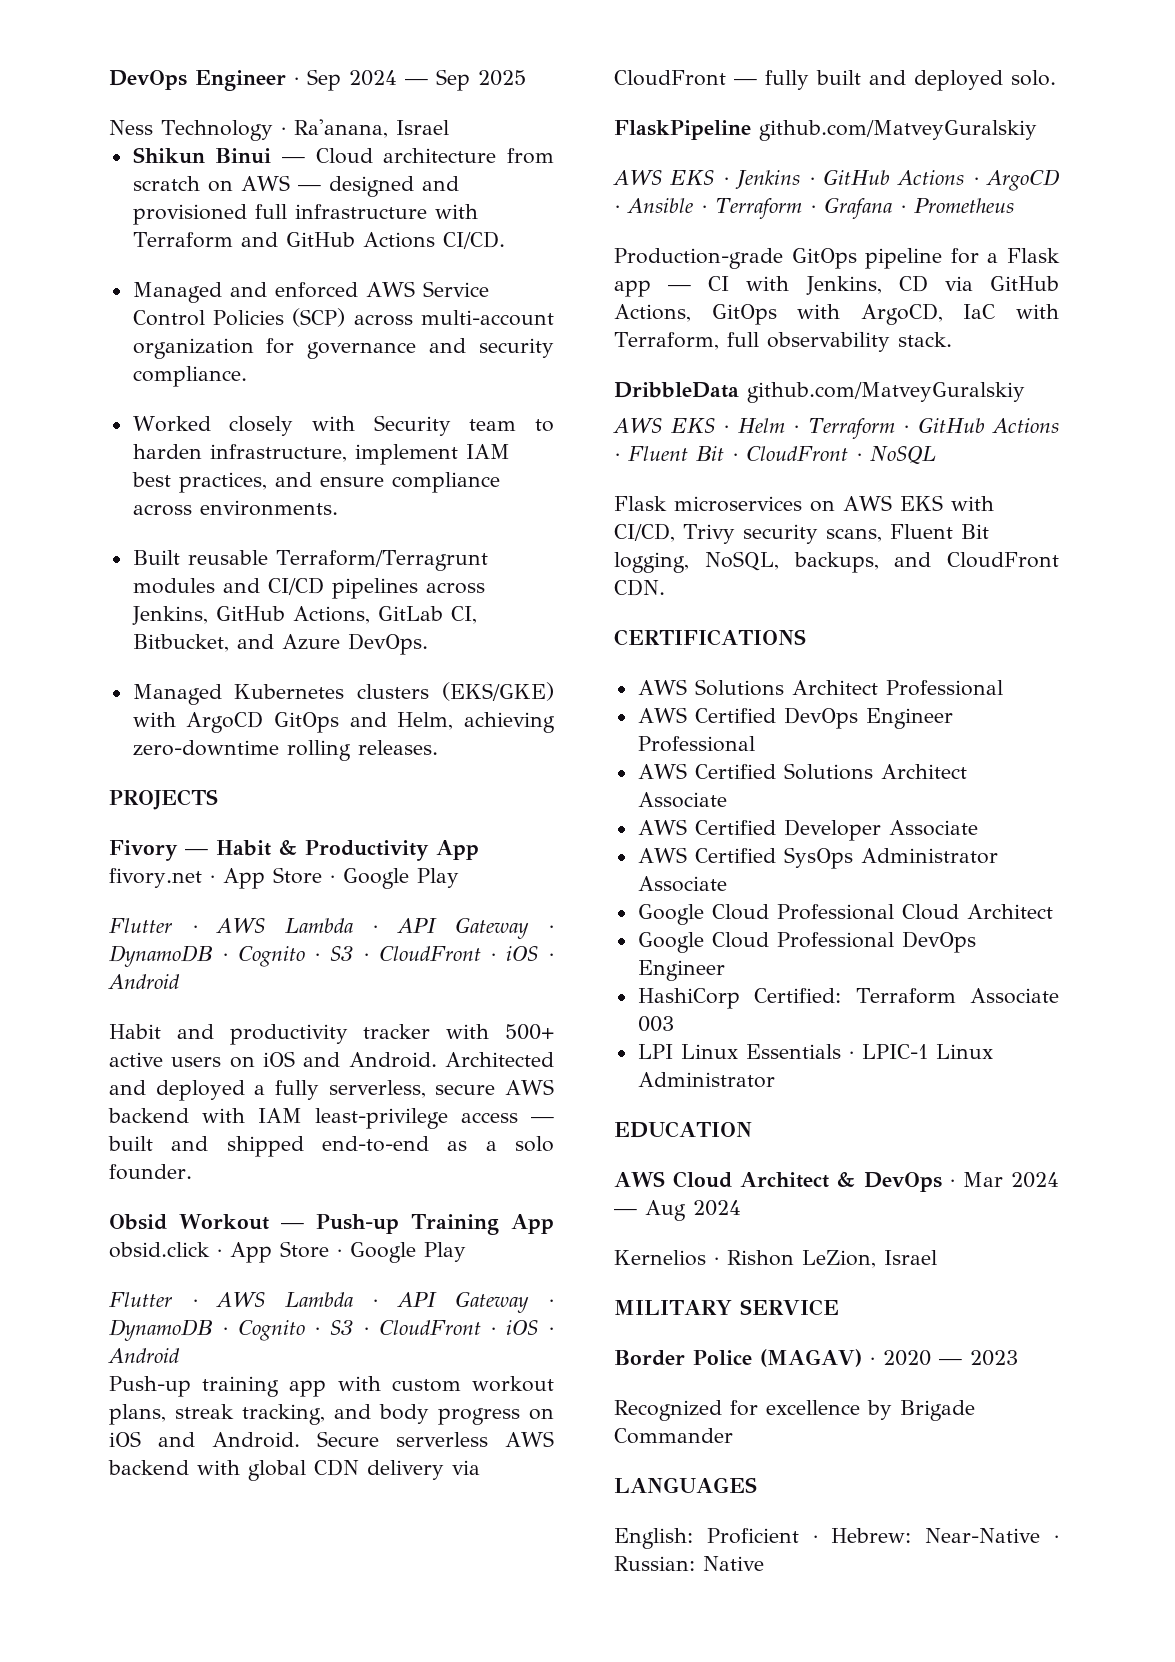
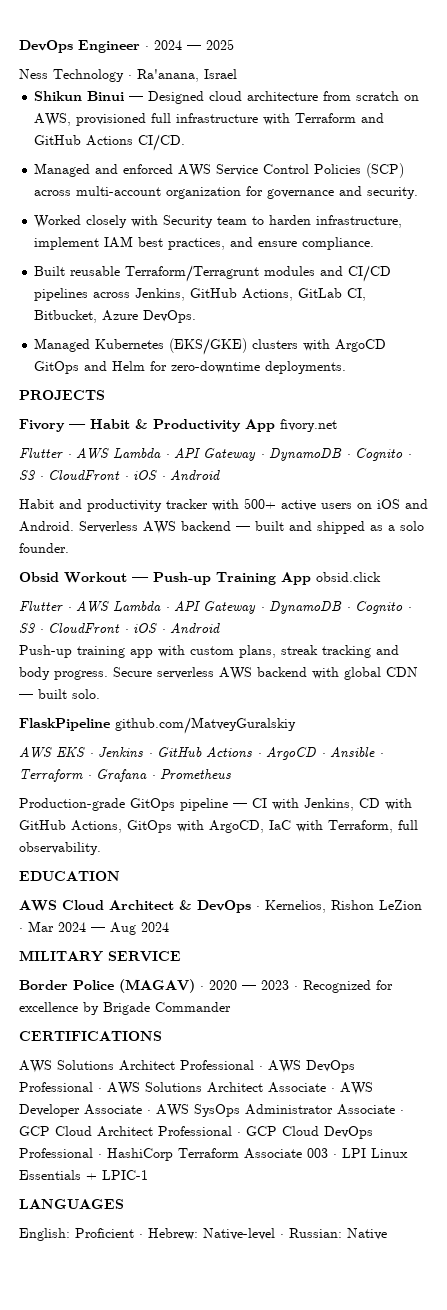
[307,69,470,91] Sep 2024 — Sep -> [154,40,201,50] 2024 —
[315,148,373,164] Cloud -> [148,91,243,104] Designed cloud
[240,175,459,197] AWS — designed and -> [34,113,72,126] AWS,
[479,338,554,358] [132,366,247,387] security compliance. -> [367,187,419,199] security.
[391,472,500,493] [132,500,338,516] compliance across environments. -> [302,237,375,250] compliance.
[236,634,274,649] and -> (98, 316) none
[357,682,554,701] clusters (EKS/GKE) -> [169,338,299,355] (EKS/GKE) clusters
[397,712,555,733] [132,740,438,761] Helm, achieving zero-downtime rolling releases. -> [112,361,347,374] Helm for zero-downtime deployments.
[209,867,459,889] · App Store · Google Play -> (337, 425) none
[445,1052,554,1067] [109,1079,555,1101] [108,1108,518,1129] Architected and deployed a fully serverless, secure AWS backend with IAM least-privilege access -> [79,521,231,534] Serverless AWS backend
[322,1136,429,1152] end-to-end -> (365, 527) none
[217,1241,466,1263] · App Store · Google Play -> (381, 577) none
[471,1376,554,1392] workout -> (234, 650) none
[242,1404,325,1425] tracking, -> [322,645,371,658] tracking
[438,1408,554,1425] [109,1431,301,1448] progress on iOS and Android. -> [54,670,108,680] progress.
[367,1460,480,1480] [614,70,1003,91] delivery via CloudFront — fully built and deployed -> [19,689,67,699] — built
[950,248,1060,264] [614,280,651,297] for a Flask app -> (228, 804) none
[944,276,973,291] via -> [385,798,412,810] with
[766,332,952,352] [614,382,1025,403] [613,417,1059,439] [614,446,936,465] [614,495,994,512] [614,523,989,544] [614,551,1059,573] [614,579,665,596] [614,629,806,646] [637,679,1003,696] [637,707,953,729] [637,736,755,752] [637,763,967,780] [637,792,727,808] [637,819,978,841] [637,847,998,869] [637,876,727,892] [637,904,1053,925] [637,931,976,953] [637,960,725,981] [637,988,1059,1009] [637,1016,674,1032] [637,1044,993,1059] [637,1072,775,1088] observability stack. // DribbleData github.com/MatveyGuralskiy // AWS EKS · Helm · Terraform · GitHub Actions · Fluent Bit · CloudFront · NoSQL // Flask microservices on AWS EKS with CI/CD, Trivy security scans, Fluent Bit logging, NoSQL, backups, and CloudFront CDN. // CERTIFICATIONS // AWS Solutions Architect Professional // AWS Certified DevOps Engineer Professional // AWS Certified Solutions Architect Associate // AWS Certified Developer Associate // AWS Certified SysOps Administrator Associate // Google Cloud Professional Cloud Architect // Google Cloud Professional DevOps Engineer // HashiCorp Certified: Terraform Associate 003 // LPI Linux Essentials · LPIC-1 Linux Administrator -> [19,842,101,855] observability.
(955, 1183) none -> [265,900,422,913] [19,928,23,932] Kernelios, Rishon LeZion ·
[614,1250,937,1268] // Kernelios · Rishon LeZion, Israel -> (169, 927) none
(1018, 1358) // -> [294,986,298,990] ·
(733, 1436) none -> [19,1031,162,1041] [19,1060,355,1073] [19,1082,373,1095] [19,1104,404,1117] [19,1126,373,1139] [19,1148,408,1161] [19,1170,148,1180] // CERTIFICATIONS // AWS Solutions Architect Professional · AWS DevOps Professional · AWS Solutions Architect Associate · AWS Developer Associate · AWS SysOps Administrator Associate · GCP Cloud Architect Professional · GCP Cloud DevOps Professional · HashiCorp Terraform Associate 003 · LPI Linux Essentials + LPIC-1
[925,1528,1041,1543] Near-Native -> [203,1228,275,1240] Native-level

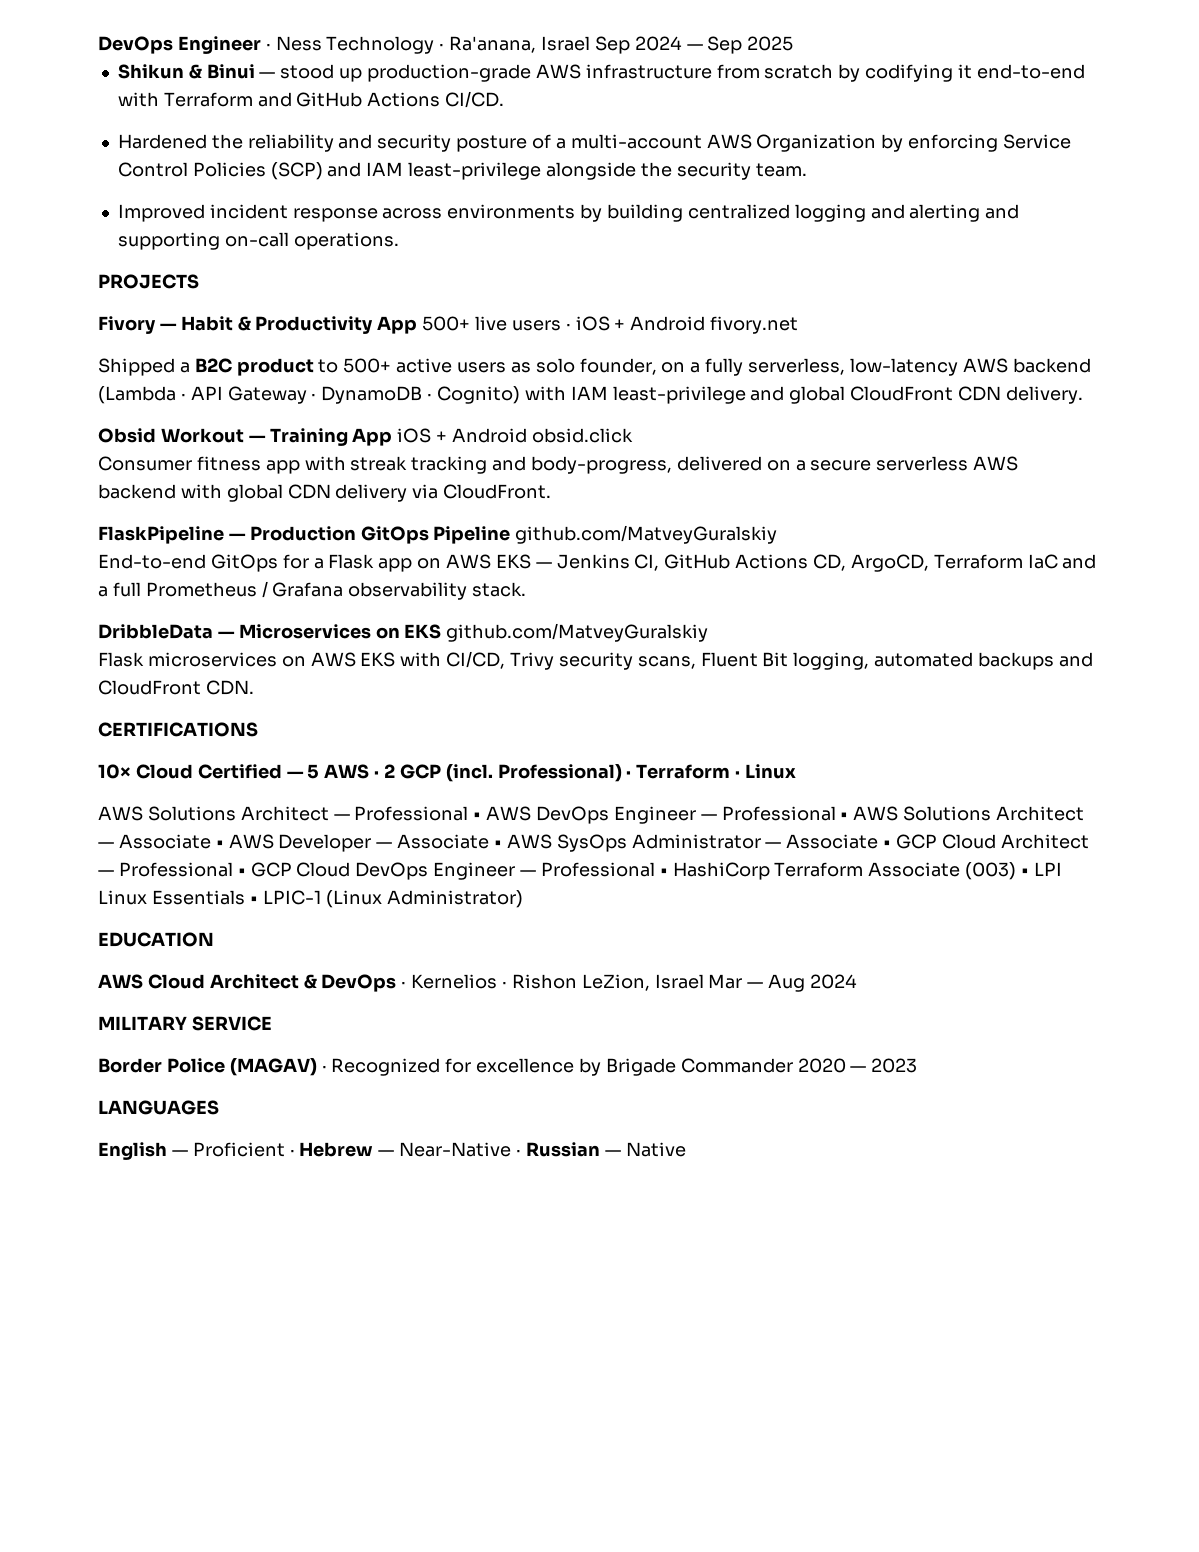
[154,39,234,50] 2024 — 2025 // -> (271, 47) none
(237, 74) none -> [594,36,794,54] Sep 2024 — Sep 2025
(83, 96) none -> [188,64,202,79] &
[148,91,420,104] [34,113,259,126] Designed cloud architecture from scratch on AWS, provisioned full infrastructure -> [280,64,1085,82] stood up production-grade AWS infrastructure from scratch by codifying it end-to-end
[34,163,405,178] [34,186,419,199] [34,215,403,228] [34,236,375,250] [34,265,392,282] [34,288,367,301] [34,310,197,323] [34,338,387,355] [34,361,347,374] Managed and enforced AWS Service Control Policies (SCP) across multi-account organization for governance and security. // Worked closely with Security team to harden infrastructure, implement IAM best practices, and ensure compliance. // Built reusable Terraform/Terragrunt modules and CI/CD pipelines across Jenkins, GitHub Actions, GitLab CI, Bitbucket, Azure DevOps. // Managed Kubernetes (EKS/GKE) clusters with ArgoCD GitOps and Helm for zero-downtime deployments. -> [117,134,1071,152] [117,162,807,180] [117,204,1020,222] [117,232,399,250] Hardened the reliability and security posture of a multi-account AWS Organization by enforcing Service Control Policies (SCP) and IAM least-privilege alongside the security team. // Improved incident response across environments by building centralized logging and alerting and supporting on-call operations.
[280,419,337,432] [19,448,411,461] [19,470,220,481] [19,498,428,512] [19,521,424,534] [19,543,69,553] fivory.net // Flutter · AWS Lambda · API Gateway · DynamoDB · Cognito · S3 · CloudFront · iOS · Android // Habit and productivity tracker with 500+ active users on iOS and Android. Serverless AWS backend — built and shipped as a solo founder. -> [422,316,799,334] [98,358,1091,376] [98,386,1083,404] 500+ live users · iOS + Android fivory.net // Shipped a B2C product to 500+ active users as solo founder, on a fully serverless, low-latency AWS backend (Lambda · API Gateway · DynamoDB · Cognito) with IAM least-privilege and global CloudFront CDN delivery.
[153,572,211,585] Push-up -> (266, 438) none
[316,572,381,582] [19,601,411,614] [19,623,220,634] [19,645,399,658] [19,667,152,680] obsid.click // Flutter · AWS Lambda · API Gateway · DynamoDB · Cognito · S3 · CloudFront · iOS · Android // Push-up training app with custom plans, streak tracking and body progress. Secure -> [397,428,633,443] [98,456,872,474] iOS + Android obsid.click // Consumer fitness app with streak tracking and body-progress, delivered on a secure
[19,689,100,699] [19,717,296,734] [19,747,383,760] [19,769,231,782] [19,798,412,811] [19,820,418,833] [19,842,101,855] — built solo. // FlaskPipeline github.com/MatveyGuralskiy // AWS EKS · Jenkins · GitHub Actions · ArgoCD · Ansible · Terraform · Grafana · Prometheus // Production-grade GitOps pipeline — CI with Jenkins, CD with GitHub Actions, GitOps with ArgoCD, IaC with Terraform, full observability. -> [335,484,552,502] [98,525,778,544] [98,554,1097,572] [98,581,527,600] [98,623,709,642] [98,651,1093,670] [98,680,254,695] [98,722,258,737] [98,764,797,782] [98,806,1085,824] [98,834,1089,852] [98,862,1062,880] [98,890,524,908] delivery via CloudFront. // FlaskPipeline — Production GitOps Pipeline github.com/MatveyGuralskiy // End-to-end GitOps for a Flask app on AWS EKS — Jenkins CI, GitHub Actions CD, ArgoCD, Terraform IaC and a full Prometheus / Grafana observability stack. // DribbleData — Microservices on EKS github.com/MatveyGuralskiy // Flask microservices on AWS EKS with CI/CD, Trivy security scans, Fluent Bit logging, automated backups and CloudFront CDN. // CERTIFICATIONS // 10× Cloud Certified — 5 AWS · 2 GCP (incl. Professional) · Terraform · Linux // AWS Solutions Architect — Professional • AWS DevOps Engineer — Professional • AWS Solutions Architect — Associate • AWS Developer — Associate • AWS SysOps Administrator — Associate • GCP Cloud Architect — Professional • GCP Cloud DevOps Engineer — Professional • HashiCorp Terraform Associate (003) • LPI Linux Essentials • LPIC-1 (Linux Administrator)
[265,900,422,913] [19,921,86,932] Kernelios, Rishon LeZion · Mar 2024 -> [411,974,743,991] Kernelios · Rishon LeZion, Israel Mar
[209,980,298,990] 2020 — 2023 · -> (327, 1069) none
[19,1031,162,1041] [19,1060,355,1073] [19,1082,373,1095] [19,1104,404,1117] [19,1126,373,1139] [19,1148,408,1161] [19,1170,148,1180] [19,1199,124,1209] [19,1228,342,1241] // CERTIFICATIONS // AWS Solutions Architect Professional · AWS DevOps Professional · AWS Solutions Architect Associate · AWS Developer Associate · AWS SysOps Administrator Associate · GCP Cloud Architect Professional · GCP Cloud DevOps Professional · HashiCorp Terraform Associate 003 · LPI Linux Essentials + LPIC-1 // LANGUAGES // English: Proficient · Hebrew: Native-level · Russian: -> [797,1058,918,1073] [98,1100,219,1115] [98,1142,621,1160] 2020 — 2023 // LANGUAGES // English — Proficient · Hebrew — Near-Native · Russian —

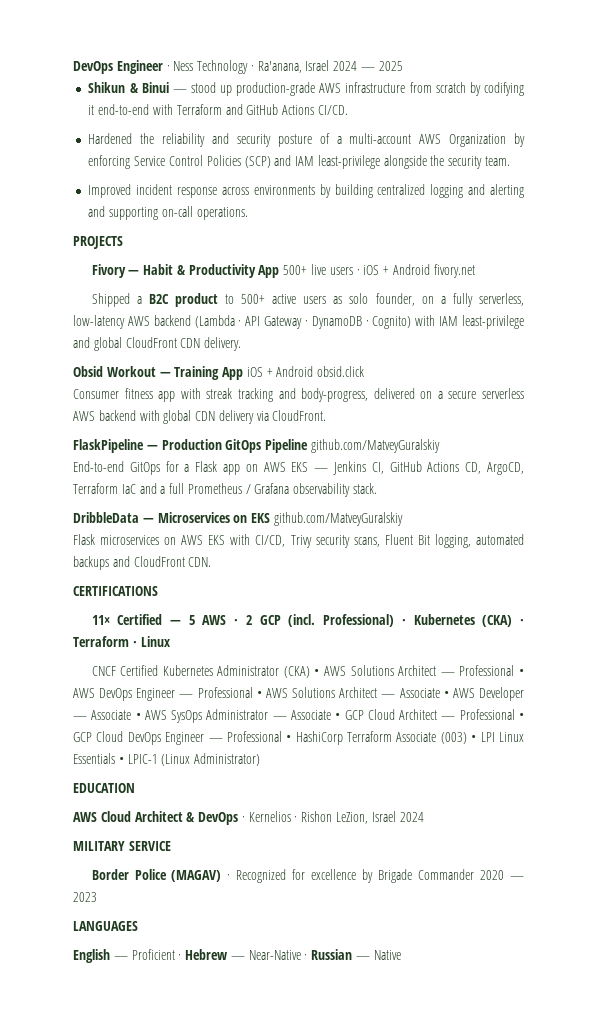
[594,36,630,54] Sep -> (330, 65) none
[707,36,743,54] Sep -> (376, 69) none
[98,764,193,779] 10× Cloud -> [91,615,110,625] 11×
(632, 774) none -> [413,614,524,627] Kubernetes (CKA) ·
(797, 771) none -> [91,665,320,678] CNCF Certified Kubernetes Administrator (CKA) •
[708,974,806,992] Mar — Aug -> (396, 816) none

